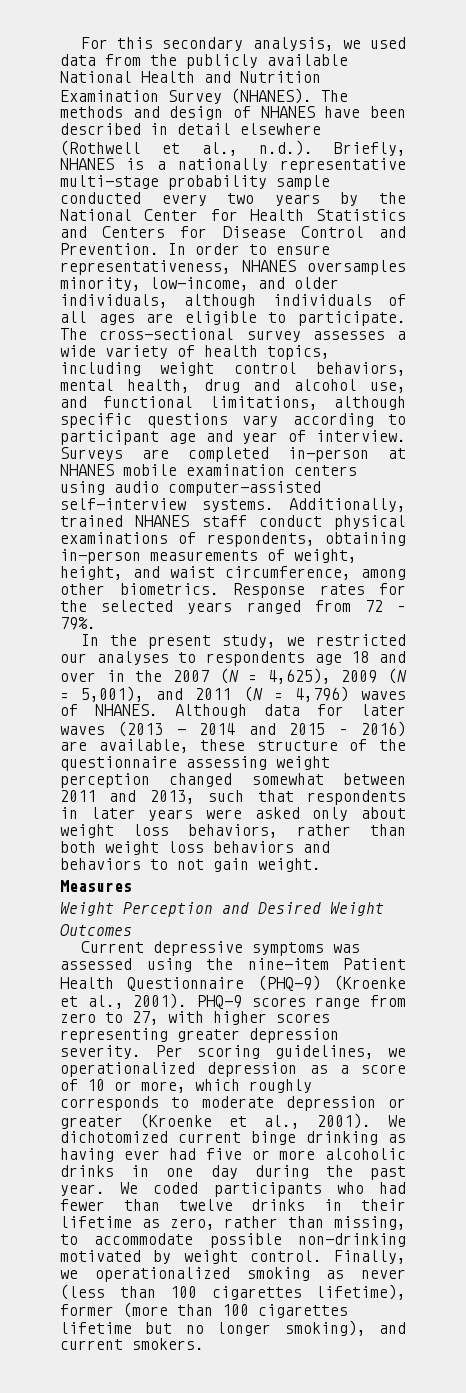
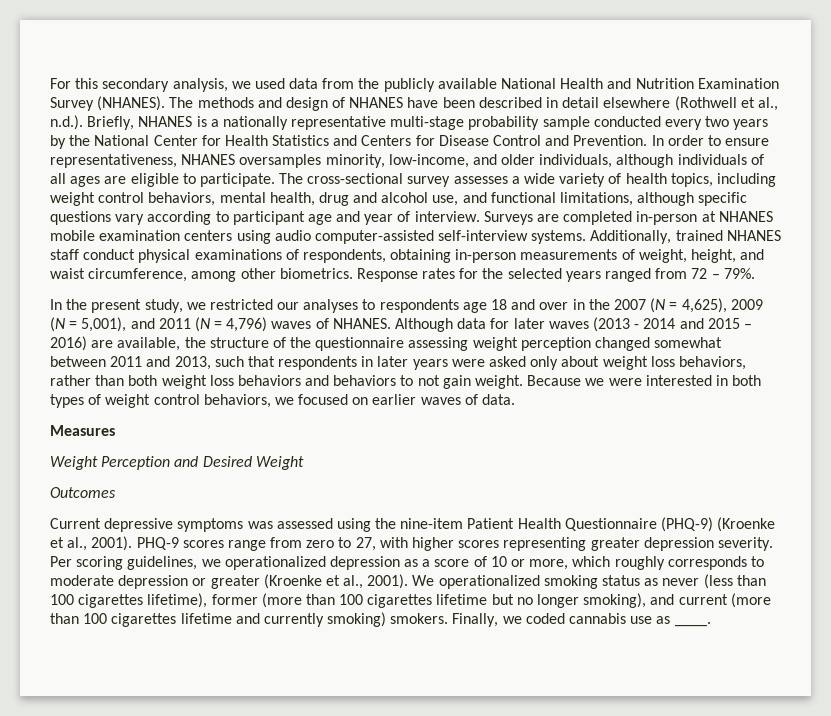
[200,739,246,751] these -> [184,337,206,348] the
(321, 865) none -> [527,375,762,386] [50,394,516,408] Because we were interested in both types of weight control behaviors, we focused on earlier waves of data.
[60,1131,406,1145] [60,1148,406,1162] [60,1165,406,1180] [60,1182,406,1197] [60,1199,406,1211] [60,1216,407,1230] [60,1233,406,1248] [60,1250,406,1264] [60,1270,78,1279] dichotomized current binge drinking as having ever had five or more alcoholic drinks in one day during the past year. We coded participants who had fewer than twelve drinks in their lifetime as zero, rather than missing, to accommodate possible non-drinking motivated by weight control. Finally, we -> (435, 580) none
(310, 1274) none -> [602,575,641,586] status
[132,1338,204,1350] smokers. -> [730,593,771,608] [50,612,711,627] (more than 100 cigarettes lifetime and currently smoking) smokers. Finally, we coded cannabis use as ____.

